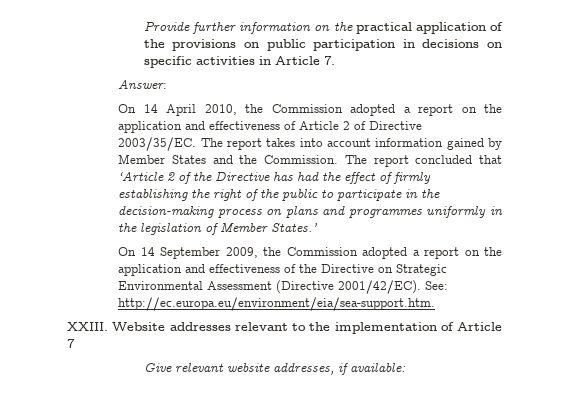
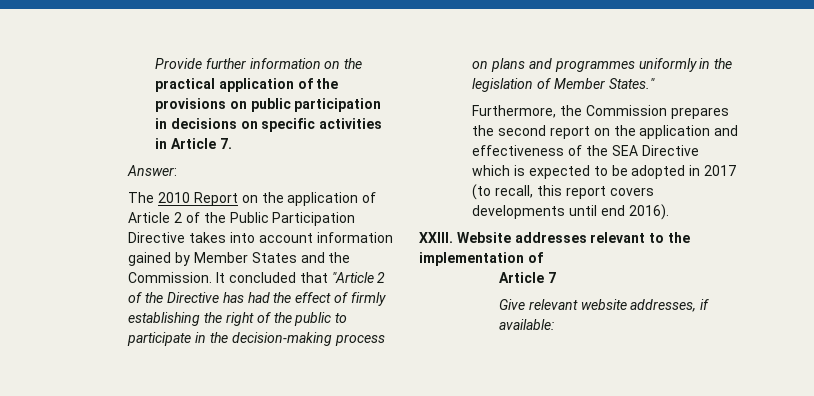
[118,104,502,116] [118,121,281,133] On 14 April 2010, the Commission adopted a report on the application and effectiveness -> [128,192,359,206] The 2010 Report on the application
[369,121,423,130] [118,137,262,151] Directive 2003/35/EC. The report -> [203,212,356,226] [128,232,186,243] the Public Participation Directive
[344,155,409,167] The report -> [216,272,226,283] It
[118,172,165,181] ‘Article -> [331,272,374,283] "Article
[271,223,318,232] [118,247,420,259] States.’ // On 14 September 2009, the Commission adopted a -> [608,78,655,89] [472,105,729,119] [472,125,547,136] States." // Furthermore, the Commission prepares the second
[321,264,448,276] [118,280,449,294] [118,297,436,311] Directive on Strategic Environmental Assessment (Directive 2001/42/EC). See: http://ec.europa.eu/environment/eia/sea-support.htm. -> [611,145,699,156] [472,165,736,179] [472,184,654,200] [472,204,669,220] SEA Directive which is expected to be adopted in 2017 (to recall, this report covers developments until end 2016).
(454, 326) none -> (543, 257) //

